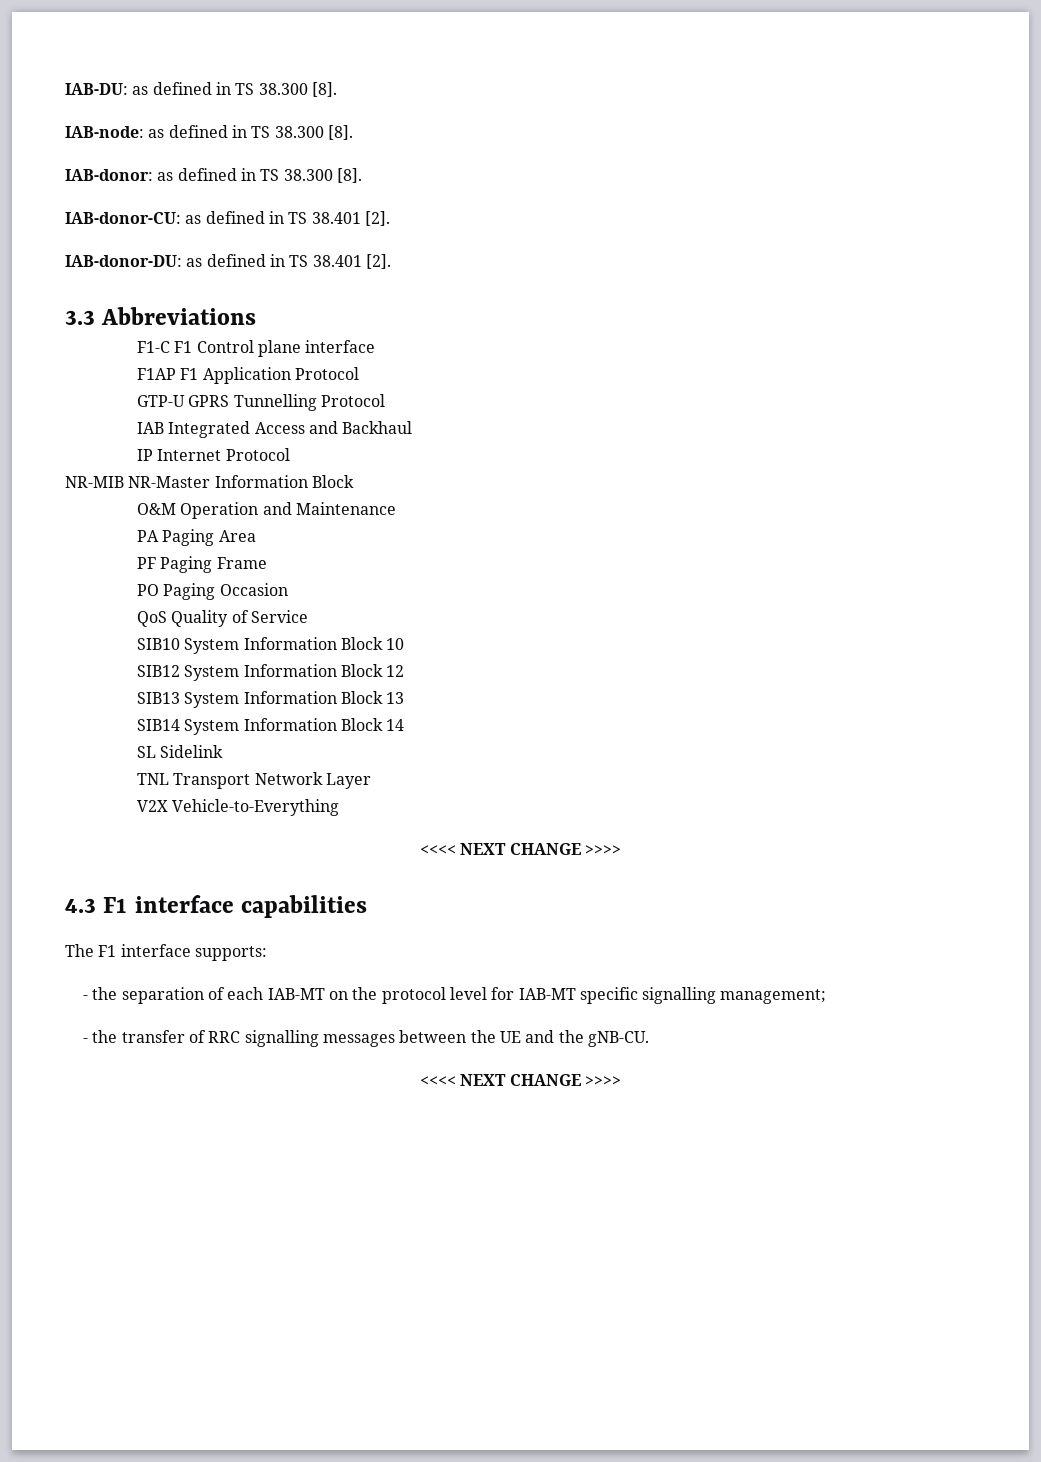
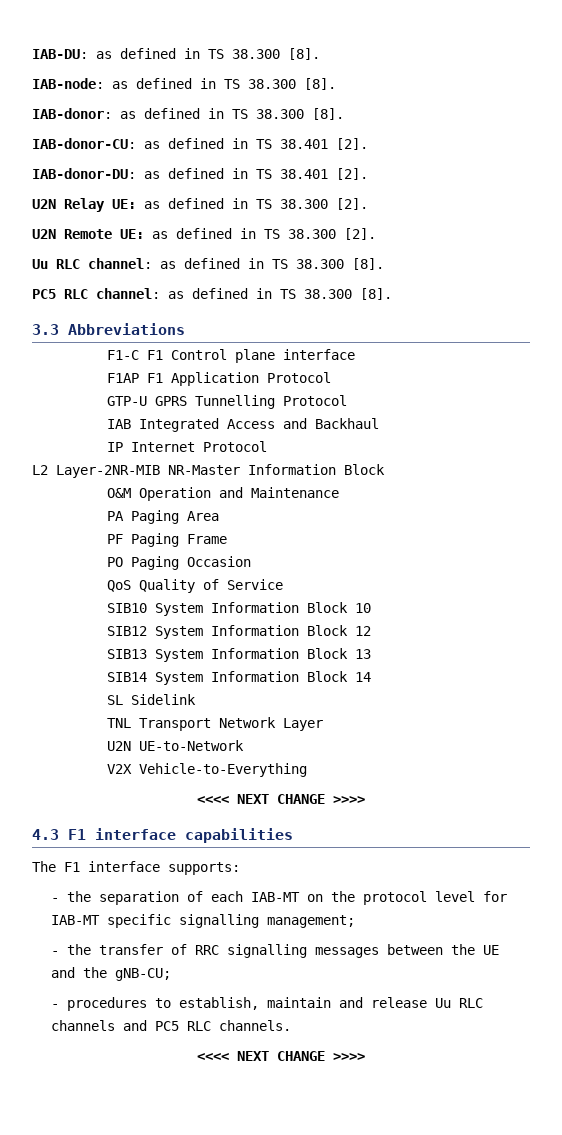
(391, 261) none -> [32,198,368,212] [32,228,376,240] [32,258,384,270] [32,288,392,300] // U2N Relay UE: as defined in TS 38.300 [2]. // U2N Remote UE: as defined in TS 38.300 [2]. // Uu RLC channel: as defined in TS 38.300 [8]. // PC5 RLC channel: as defined in TS 38.300 [8].
[65,476,124,488] NR-MIB -> [32,465,160,478] L2 Layer-2NR-MIB
(372, 781) none -> [107,740,245,751] // U2N UE-to-Network
[587,1031,649,1047] gNB-CU. -> [114,968,171,981] [50,997,483,1011] [50,1020,291,1031] gNB-CU; // - procedures to establish, maintain and release Uu RLC channels and PC5 RLC channels.

